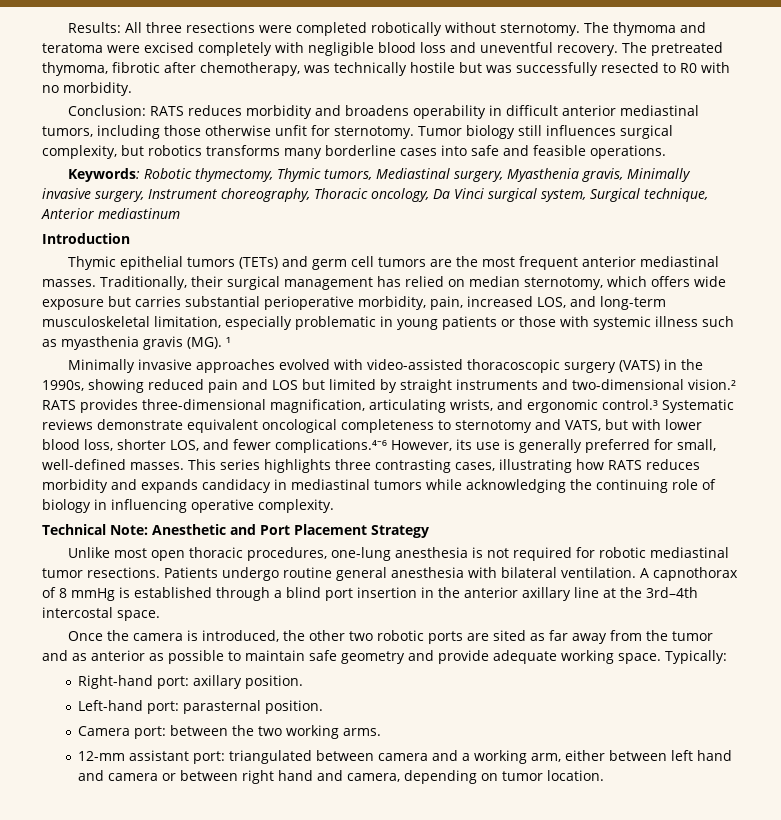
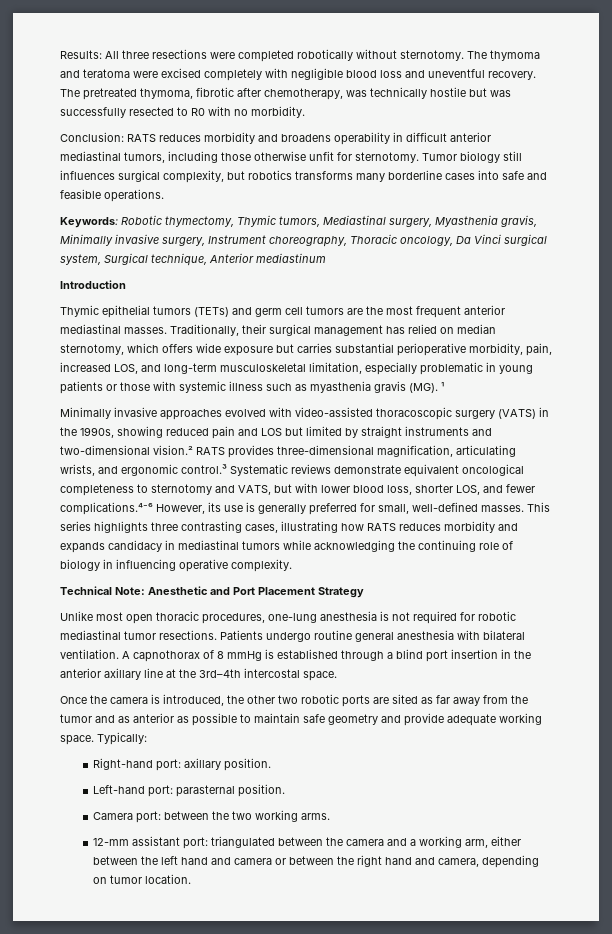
(374, 755) none -> [325,837,343,846] the
(667, 755) none -> [140,856,158,865] the
(238, 775) none -> [336,856,354,865] the

